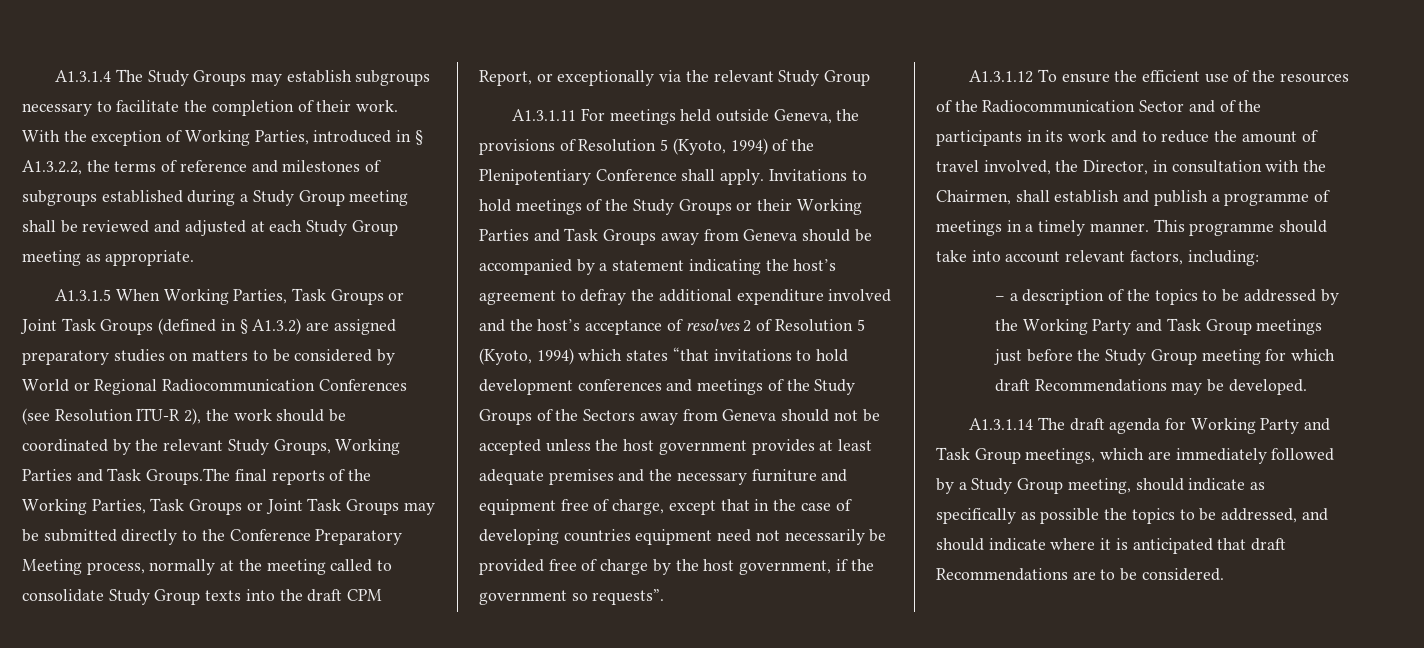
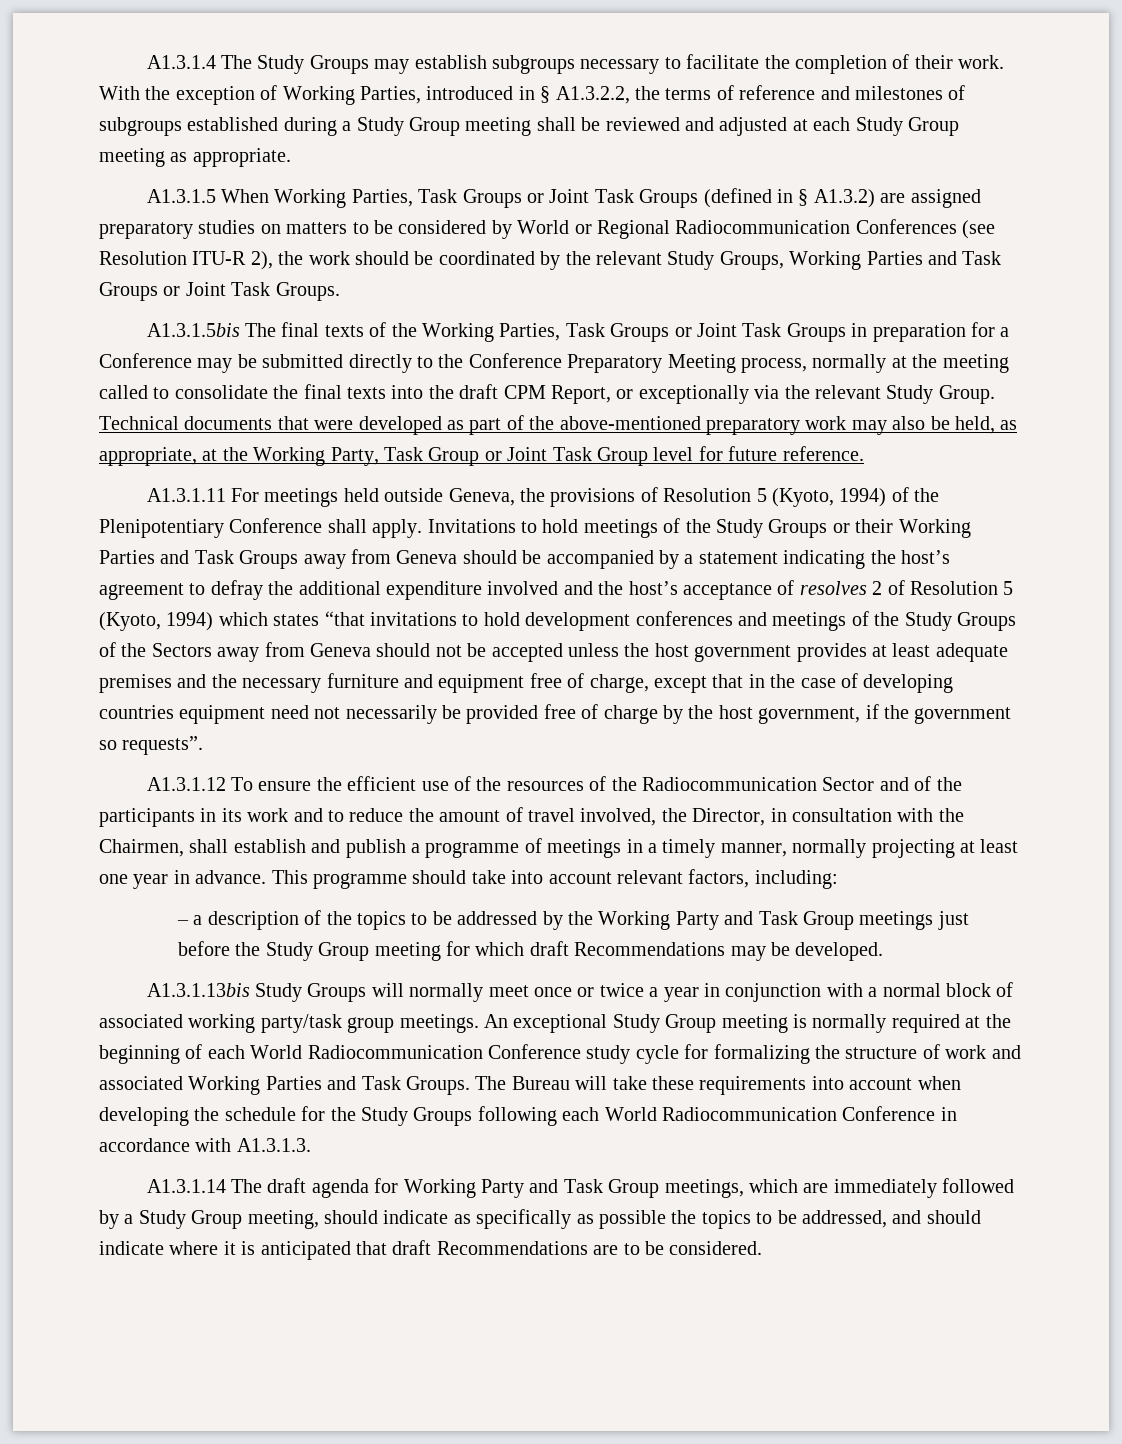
[146,468,325,485] Groups.The final reports -> [99,282,340,301] [146,322,364,337] Groups or Joint Task Groups. // A1.3.1.5bis The final texts
(400, 507) none -> [851,322,1010,342] [99,353,192,368] in preparation for a Conference
[108,589,201,605] Study Group -> [273,384,342,399] the final
[824,70,871,86] Group -> [938,385,995,404] [99,415,1018,435] [99,446,864,466] Group. Technical documents that were developed as part of the above-mentioned preparatory work may also be held, as appropriate, at the Working Party, Task Group or Joint Task Group level for future reference.
[1089,223,1149,232] manner. -> [720,839,1019,858] [99,870,267,889] manner, normally projecting at least one year in advance.
(1307, 387) none -> [146,982,1014,1002] [99,1014,1011,1033] [99,1044,1021,1064] [99,1076,961,1095] [99,1106,957,1126] [99,1138,311,1152] // A1.3.1.13bis Study Groups will normally meet once or twice a year in conjunction with a normal block of associated working party/task group meetings. An exceptional Study Group meeting is normally required at the beginning of each World Radiocommunication Conference study cycle for formalizing the structure of work and associated Working Parties and Task Groups. The Bureau will take these requirements into account when developing the schedule for the Study Groups following each World Radiocommunication Conference in accordance with A1.3.1.3.

